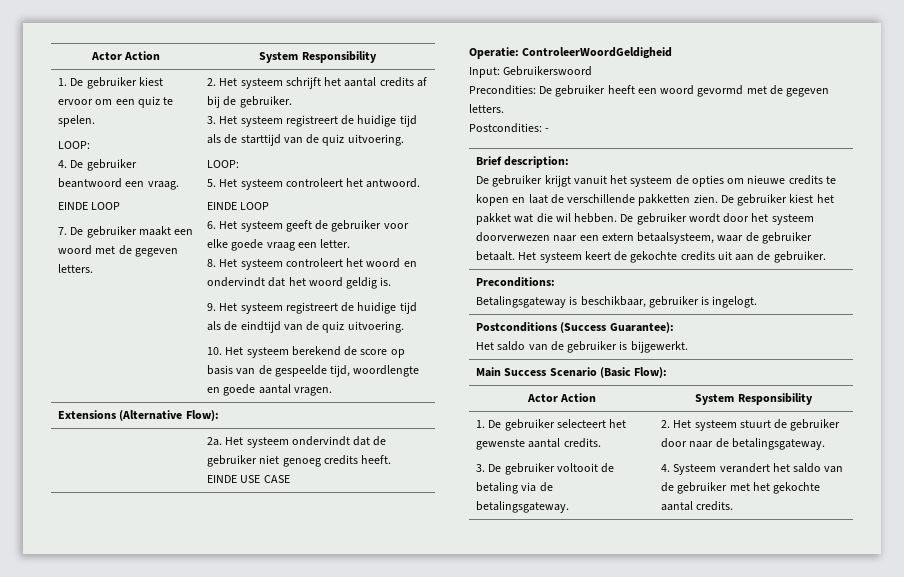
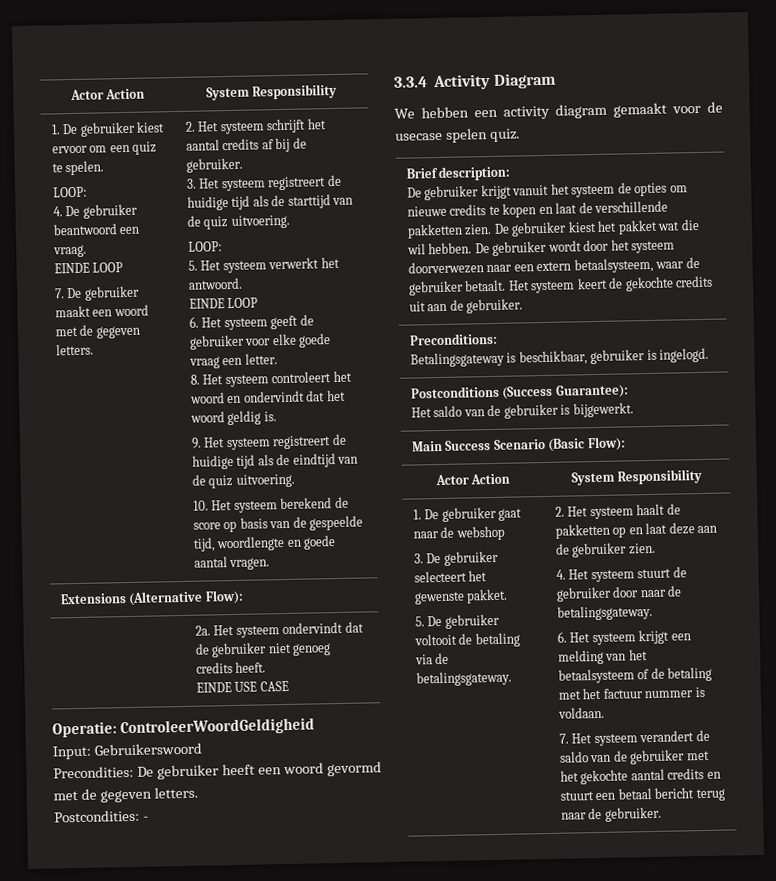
[285,178,343,187] controleert -> [268,257,320,270] verwerkt
(550, 130) none -> [394,72,556,91] [394,101,723,120] [395,128,520,143] // 3.3.4 Activity Diagram // We hebben een activity diagram gemaakt voor de usecase spelen quiz.
[712,296,758,308] ingelogt. -> [659,347,710,363] ingelogd.
[556,419,627,428] [476,438,601,450] [476,464,486,472] selecteert het gewenste aantal credits. // 3. -> [498,508,523,521] [412,525,505,541] [413,550,499,566] [413,570,488,583] [413,588,509,605] [414,616,425,627] gaat naar de webshop // 3. De gebruiker selecteert het gewenste pakket. // 5.
(737, 425) none -> [636,503,681,516] [554,522,718,539] [555,542,656,558] [555,569,635,583] haalt de pakketten op en laat deze aan de gebruiker zien. // 4. Het systeem
[661,463,790,475] 4. Systeem verandert het -> [556,629,691,646] [557,649,648,665] [557,666,713,684] [557,686,705,700] [557,706,605,719] [558,729,710,747] 6. Het systeem krijgt een melding van het betaalsysteem of de betaling met het factuur nummer is voldaan. // 7. Het systeem verandert de
[696,501,734,511] credits. -> [667,767,721,780] [559,787,725,802] [560,806,662,822] credits en stuurt een betaal bericht terug naar de gebruiker.

